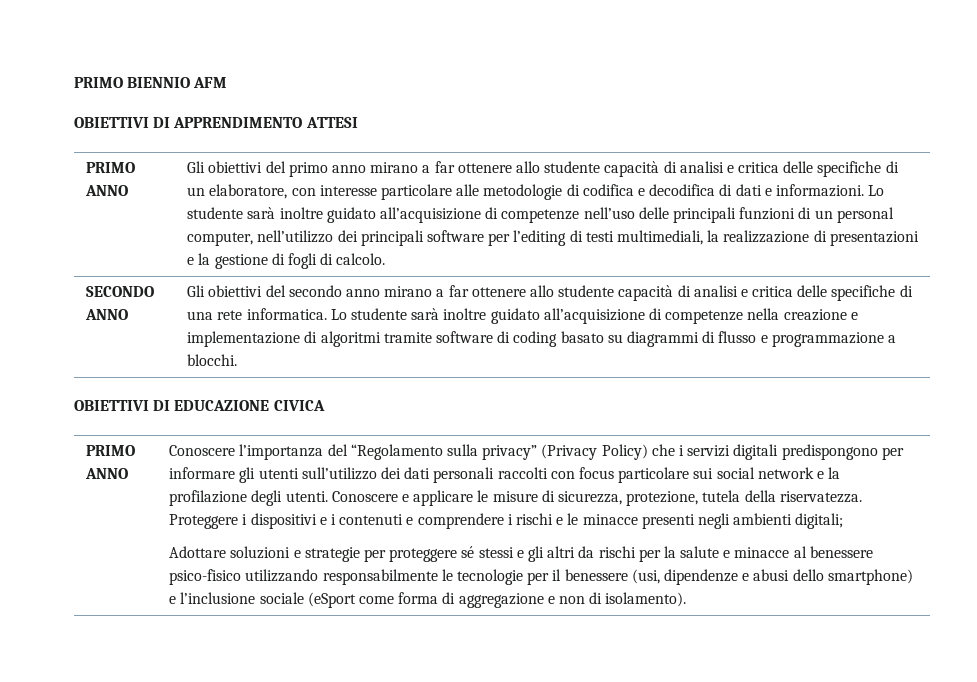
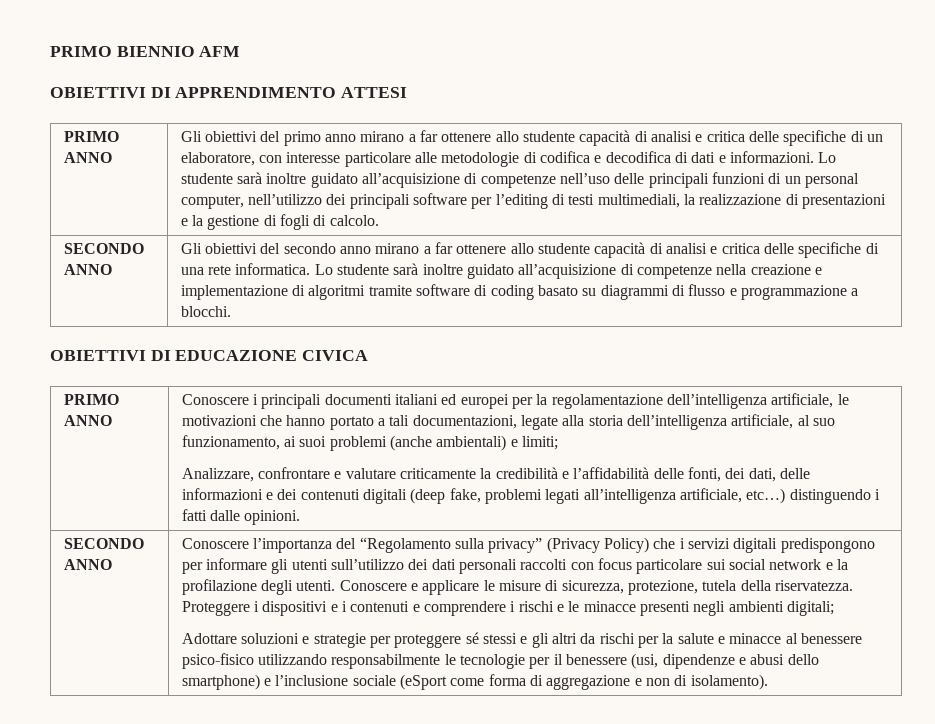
(129, 473) none -> [181,393,849,409] [181,414,835,430] [181,435,559,451] [181,467,810,482] [181,488,880,504] [181,509,301,525] [63,538,144,549] [63,559,112,570] | Conoscere i principali documenti italiani ed europei per la regolamentazione dell’intelligenza artificiale, le motivazioni che hanno portato a tali documentazioni, legate alla storia dell’intelligenza artificiale, al suo funzionamento, ai suoi problemi (anche ambientali) e limiti; // Analizzare, confrontare e valutare criticamente la credibilità e l’affidabilità delle fonti, dei dati, delle informazioni e dei contenuti digitali (deep fake, problemi legati all’intelligenza artificiale, etc…) distinguendo i fatti dalle opinioni. // SECONDO ANNO

